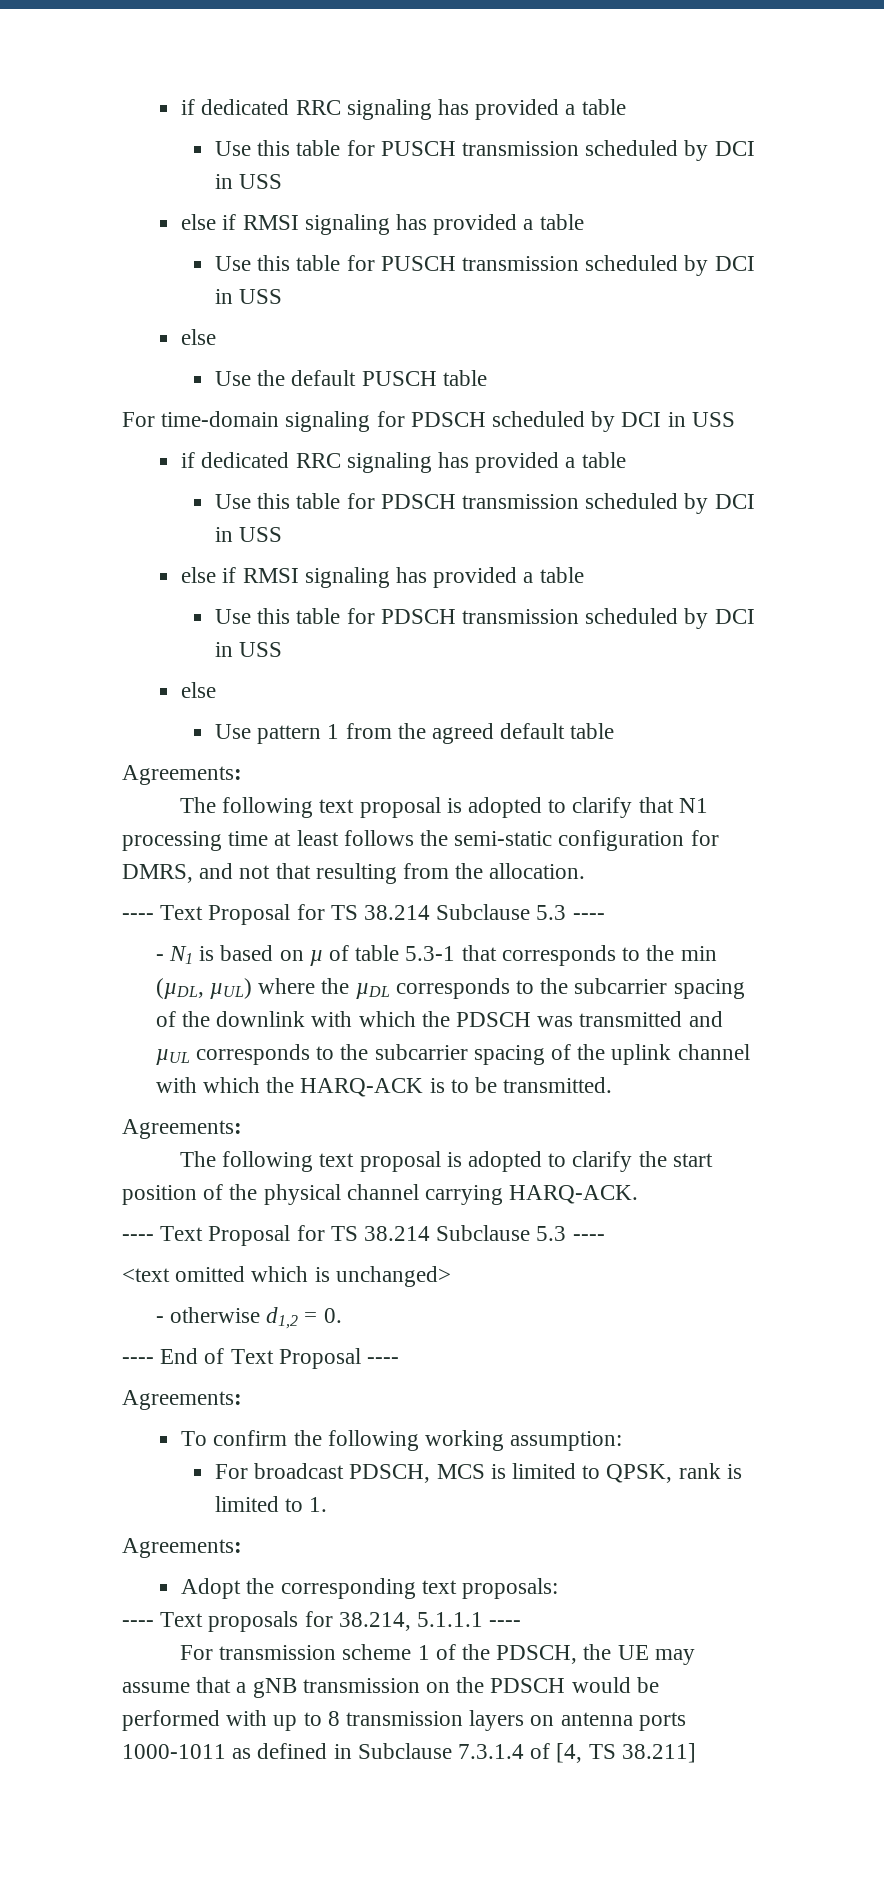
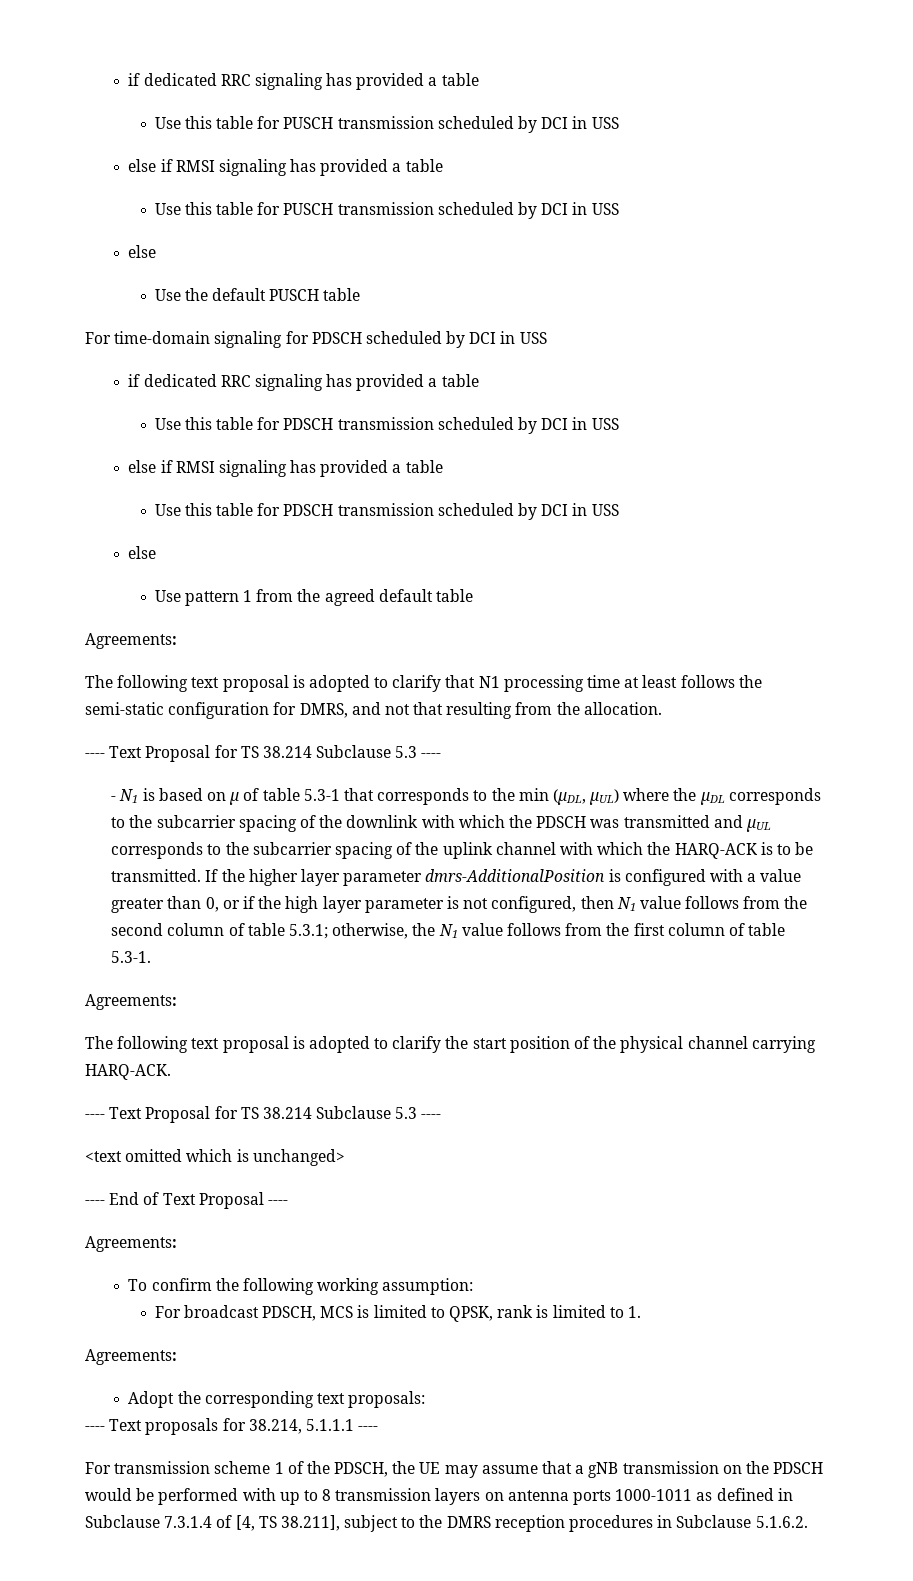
(613, 1085) none -> [205,869,802,886] [111,896,808,913] [111,923,786,939] [111,951,152,963] If the higher layer parameter dmrs-AdditionalPosition is configured with a value greater than 0, or if the high layer parameter is not configured, then N1 value follows from the second column of table 5.3.1; otherwise, the N1 value follows from the first column of table 5.3-1.
[155,1307,342,1329] // - otherwise d1,2 = 0. -> (345, 1157) none
[621,1743,696,1763] 38.211] -> [280,1515,808,1532] 38.211], subject to the DMRS reception procedures in Subclause 5.1.6.2.

